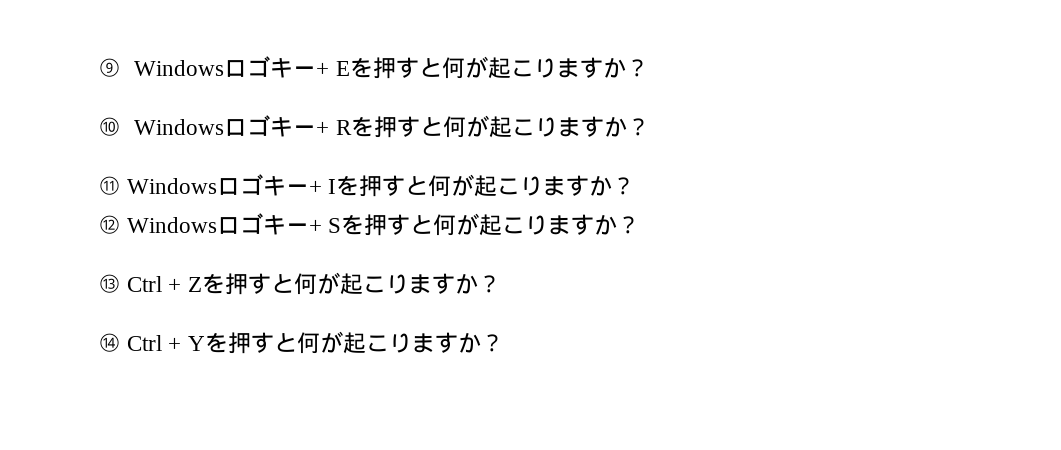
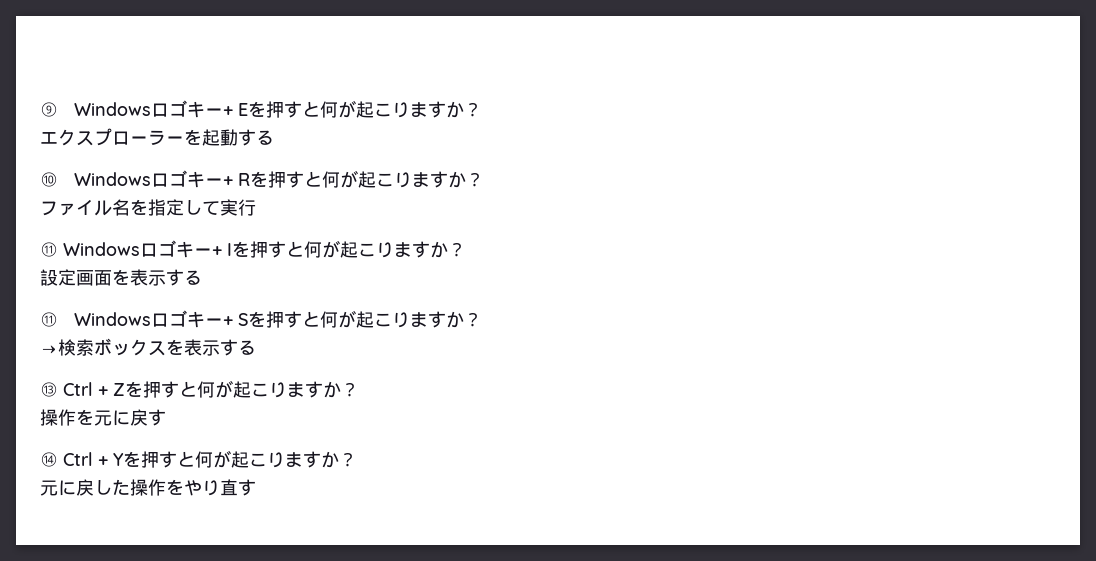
(649, 68) none -> [40,128,274,146] // エクスプローラーを起動する
(650, 127) none -> [40,199,256,216] // ファイル名を指定して実行
[98,215,121,234] ⑫ -> [40,269,202,286] [40,312,58,327] 設定画面を表示する // ⑪
(641, 225) none -> [40,338,256,356] // →検索ボックスを表示する
(501, 284) none -> [40,409,166,426] // 操作を元に戻す
(504, 343) none -> [40,479,256,496] // 元に戻した操作をやり直す

